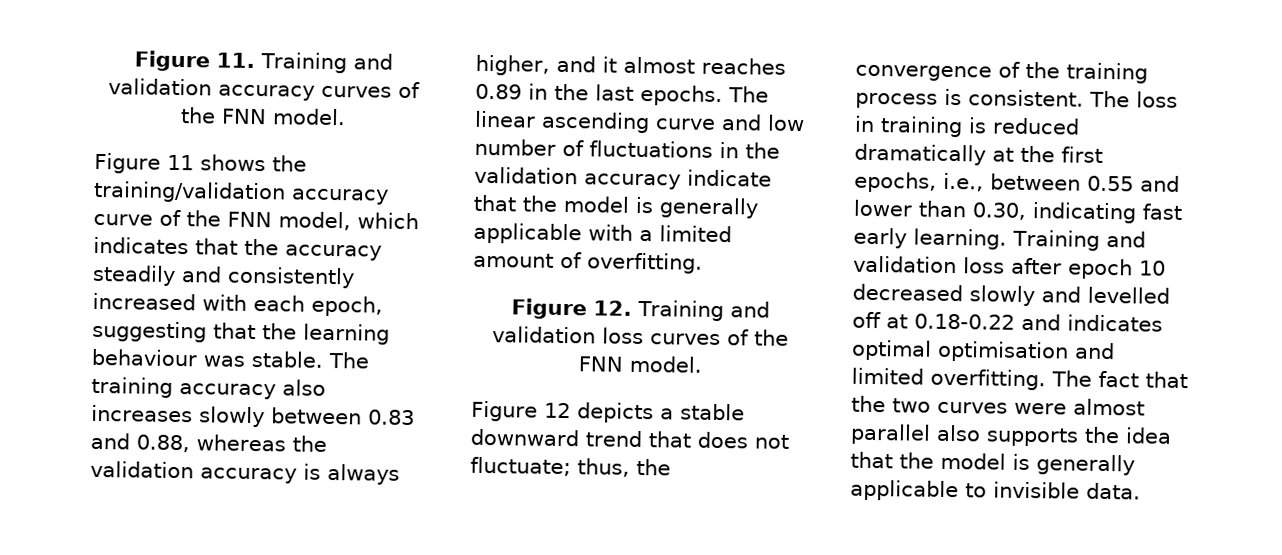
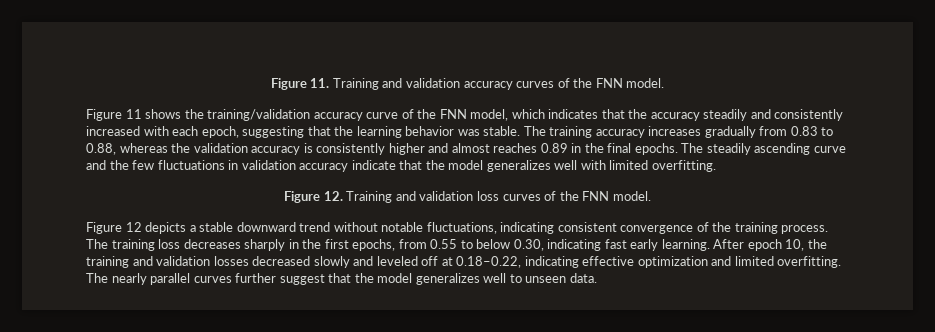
[91,348,198,367] behaviour -> [405,126,455,136] behavior
[282,379,326,396] [91,404,415,428] [90,432,130,450] also increases slowly between 0.83 and -> [648,126,834,138] increases gradually from 0.83 to
[327,463,400,485] [475,54,617,76] always higher, and it -> [316,143,449,155] consistently higher and
[595,84,634,101] last -> [607,143,632,153] final
[474,110,536,128] linear -> [706,143,751,155] steadily
[767,114,805,132] [474,138,584,157] low number of -> [109,160,155,170] the few
[745,142,780,159] the -> (239, 165) none
[635,196,759,219] [473,222,732,245] [473,251,582,269] is generally applicable with a limited amount of -> [486,160,649,172] generalizes well with limited
[648,431,789,449] [470,456,671,477] [855,61,1148,84] [855,88,1178,109] [854,115,1080,138] [854,143,1103,166] [854,171,1180,193] [853,199,967,218] that does not fluctuate; thus, the convergence of the training process is consistent. The loss in training is reduced dramatically at the first epochs, i.e., between 0.55 and lower than -> [333,222,829,234] [86,239,511,251] without notable fluctuations, indicating consistent convergence of the training process. The training loss decreases sharply in the first epochs, from 0.55 to below
[1012,229,1146,251] [853,255,1166,280] Training and validation loss after epoch 10 -> [713,239,827,251] [86,256,249,268] After epoch 10, the training and validation losses
[1087,286,1170,304] levelled -> [376,256,418,266] leveled
[914,313,1163,332] [851,339,1115,363] [851,367,1188,391] [851,395,1145,416] [850,423,1172,447] [850,451,1135,476] [850,479,1080,502] 0.18-0.22 and indicates optimal optimisation and limited overfitting. The fact that the two curves were almost parallel also supports the idea that the model is generally applicable to invisible -> [456,256,842,268] [86,273,567,285] 0.18–0.22, indicating effective optimization and limited overfitting. The nearly parallel curves further suggest that the model generalizes well to unseen

